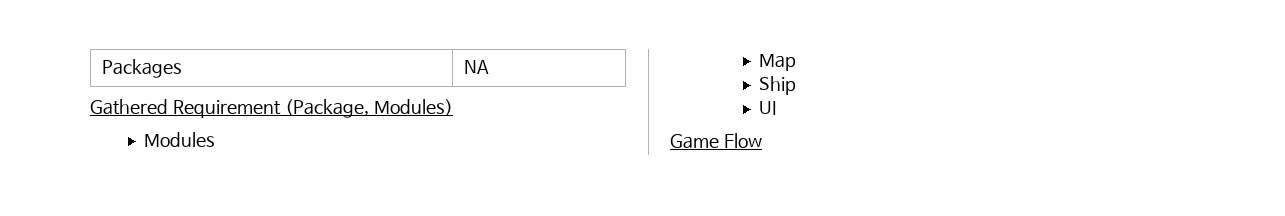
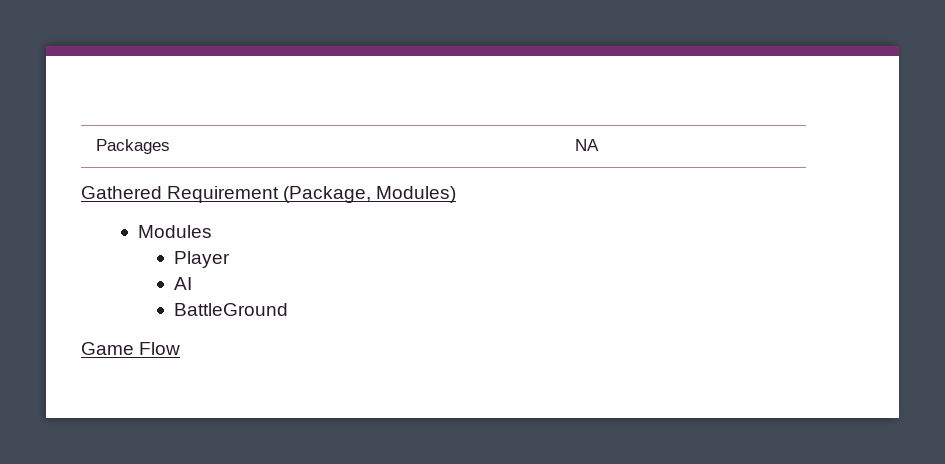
[758,54,796,71] [758,76,796,95] [758,101,776,115] Map // Ship // UI -> [173,251,230,268] [173,277,192,290] [173,303,288,316] Player // AI // BattleGround

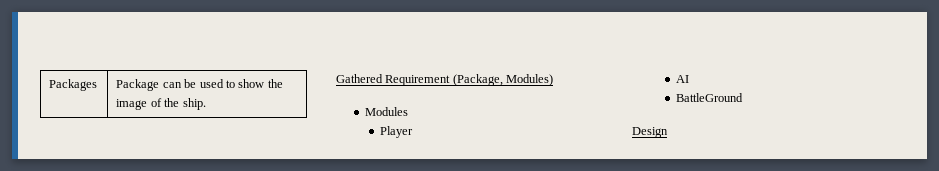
[574,139,599,151] NA -> [116,79,283,91] [116,98,206,110] Package can be used to show the image of the ship.
[81,342,181,355] Game Flow -> [632,127,668,138] Design

